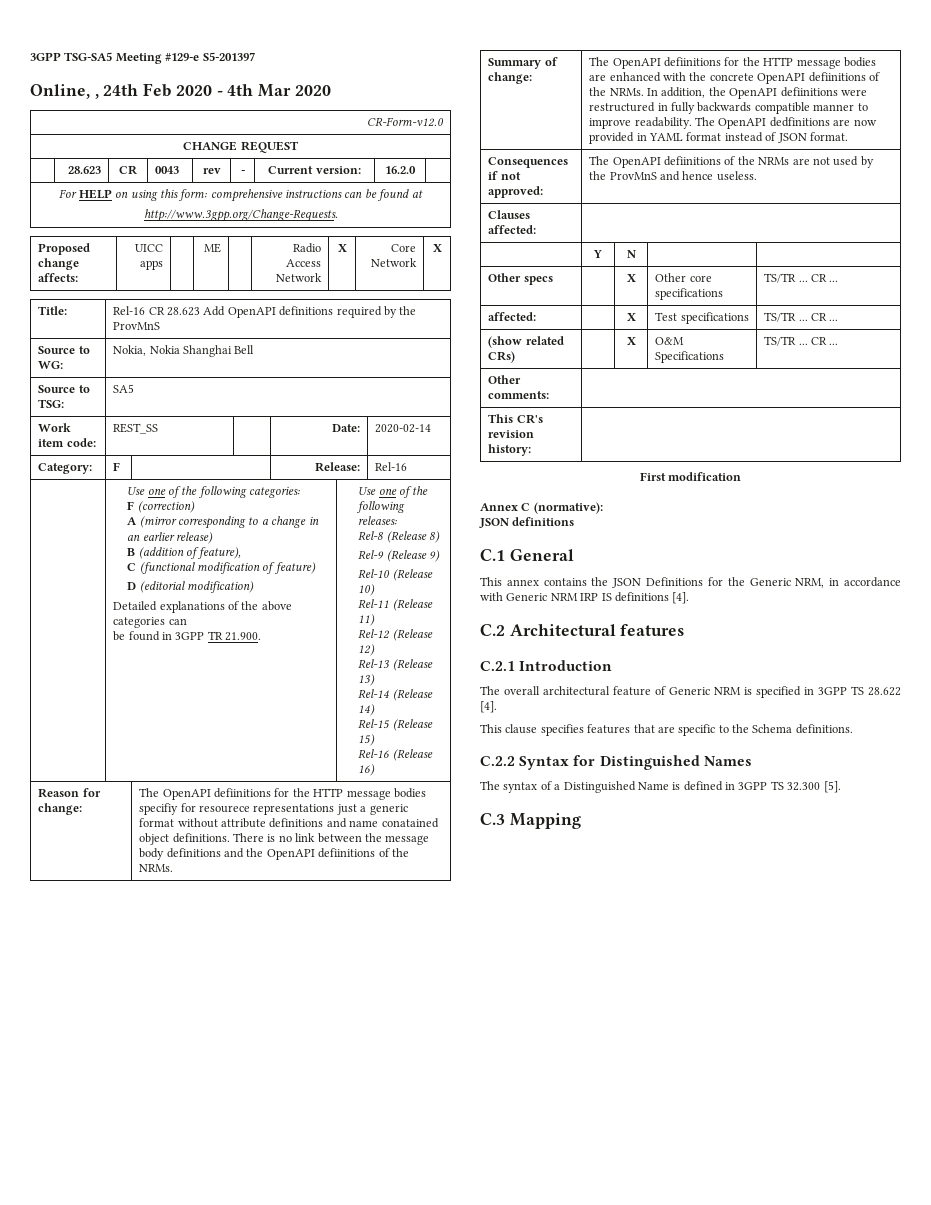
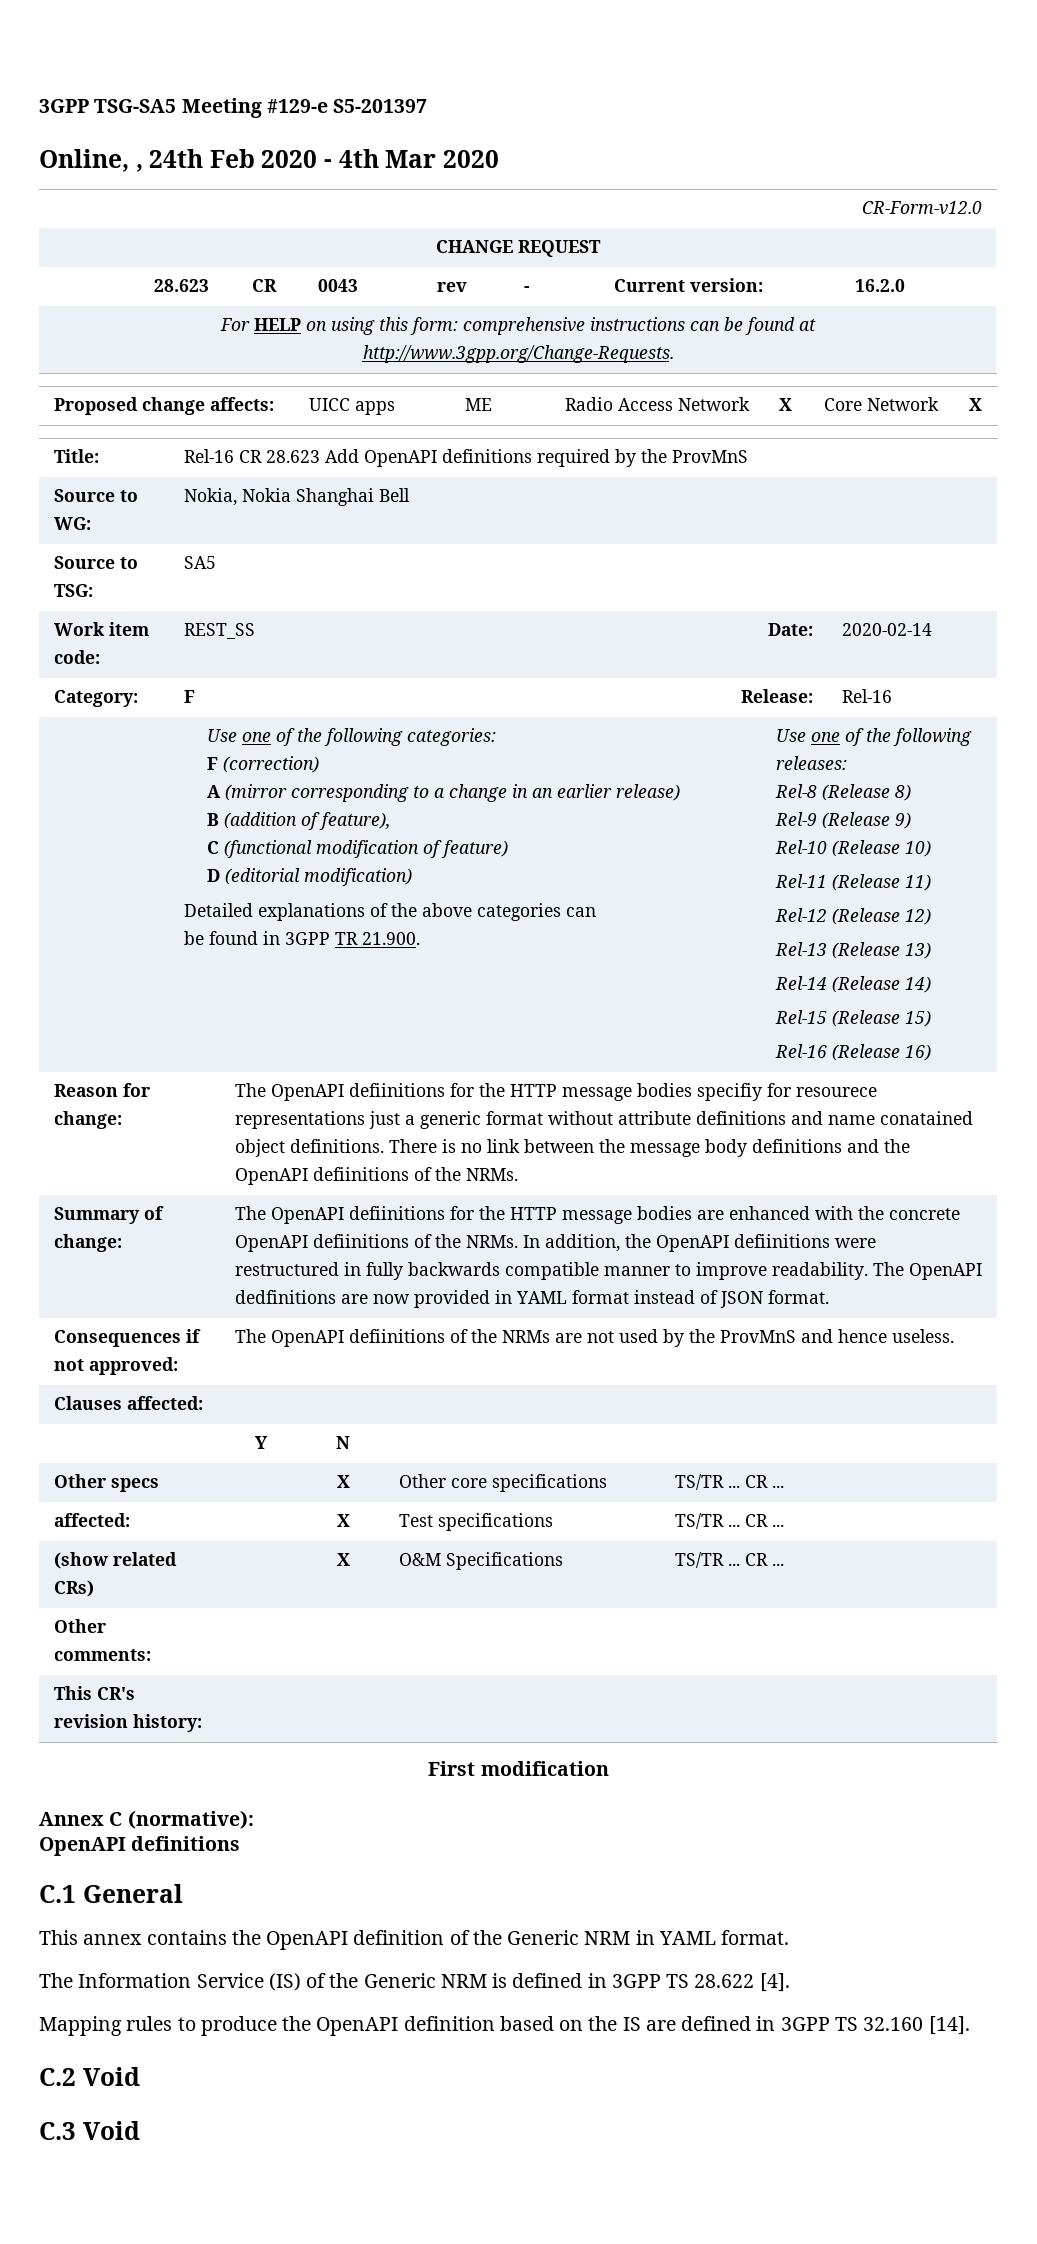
[479,518,509,528] JSON -> [39,1837,126,1856] OpenAPI
[612,577,901,588] [480,592,690,604] [480,624,685,636] [480,660,613,671] [480,686,666,696] JSON Definitions for the Generic NRM, in accordance with Generic NRM IRP IS definitions [4]. // C.2 Architectural features // C.2.1 Introduction // The overall architectural feature of -> [266,1930,790,1950] [39,1973,359,1991] OpenAPI definition of the Generic NRM in YAML format. // The Information Service (IS) of the
[756,686,801,698] specified -> [512,1973,583,1988] defined
[480,724,853,736] [480,755,752,770] [480,781,841,793] This clause specifies features that are specific to the Schema definitions. // C.2.2 Syntax for Distinguished Names // The syntax of a Distinguished Name is defined in 3GPP TS 32.300 [5]. -> [39,2016,970,2036] [39,2067,140,2086] Mapping rules to produce the OpenAPI definition based on the IS are defined in 3GPP TS 32.160 [14]. // C.2 Void
[509,813,581,829] Mapping -> [82,2121,140,2140] Void

